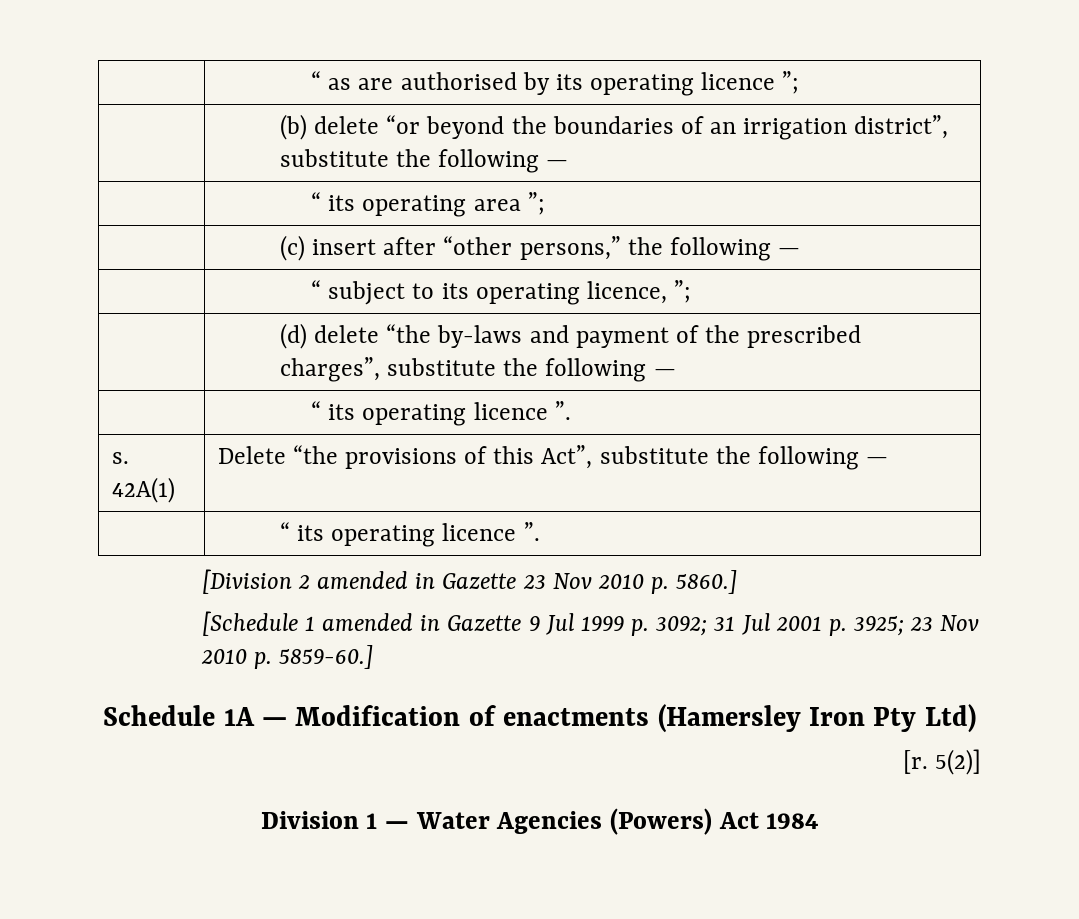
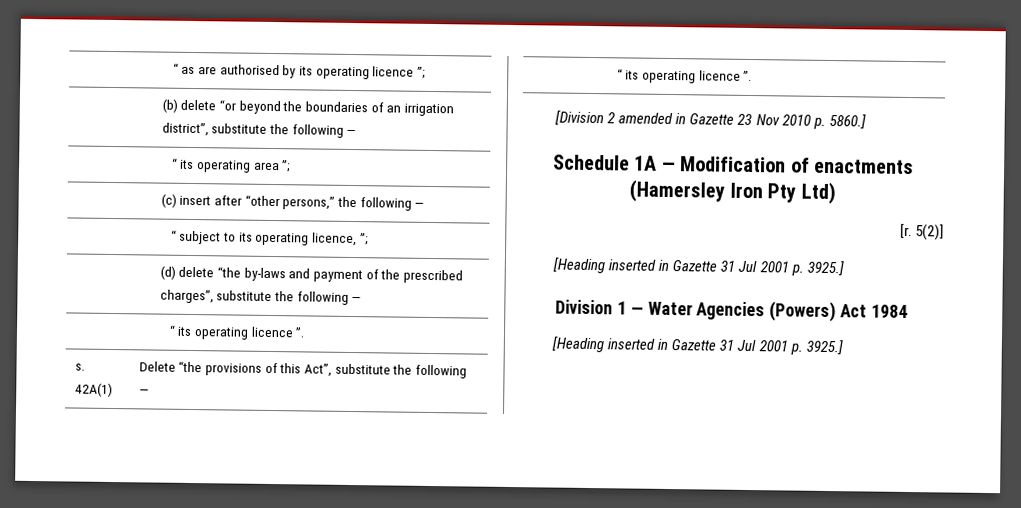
[201,611,980,636] [200,645,374,669] // [Schedule 1 amended in Gazette 9 Jul 1999 p. 3092; 31 Jul 2001 p. 3925; 23 Nov 2010 p. 5859-60.] -> (866, 121) none
(981, 762) none -> [552,257,844,277] // [Heading inserted in Gazette 31 Jul 2001 p. 3925.]
(819, 821) none -> [551,336,843,356] // [Heading inserted in Gazette 31 Jul 2001 p. 3925.]

